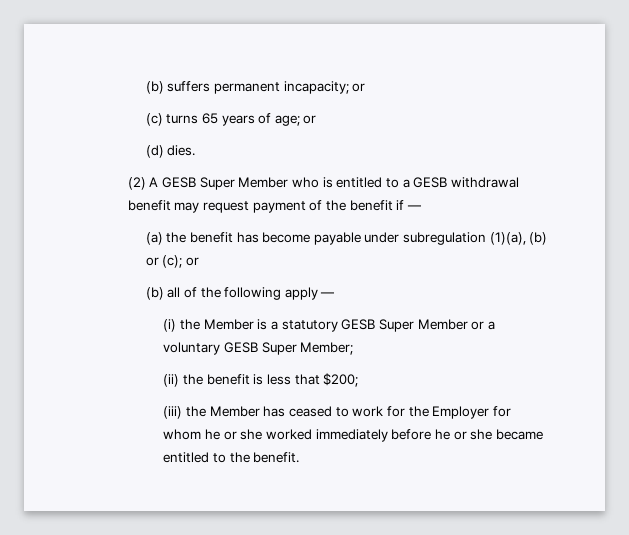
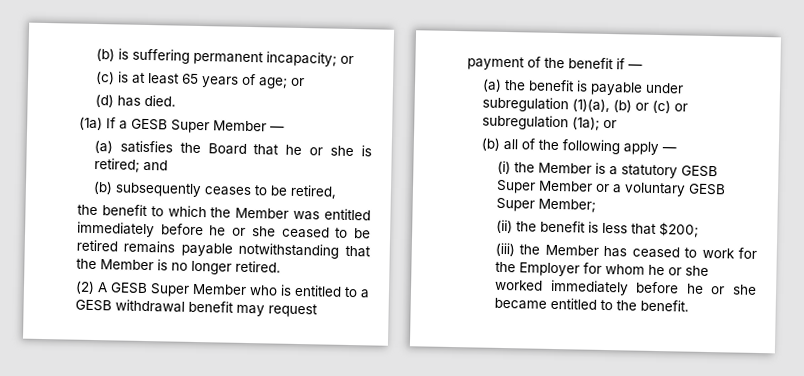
[145,81,211,94] (b) suffers -> [95,47,190,64] (b) is suffering
[166,114,199,124] turns -> [117,71,180,85] is at least
[167,145,196,156] dies. -> [116,94,176,107] [78,116,285,134] [93,139,372,157] [93,157,168,173] [92,180,337,199] [76,204,371,221] [76,221,371,239] [75,239,371,259] [75,258,281,275] has died. // (1a) If a GESB Super Member — // (a) satisfies the Board that he or she is retired; and // (b) subsequently ceases to be retired, // the benefit to which the Member was entitled immediately before he or she ceased to be retired remains payable notwithstanding that the Member is no longer retired.
[236,232,311,243] has become -> [575,80,588,92] is
[162,255,183,268] (c); -> [651,99,688,114] [481,114,600,131] (c) or subregulation (1a);

